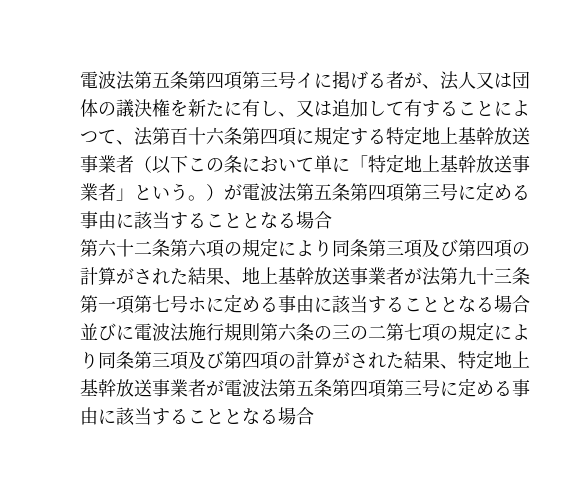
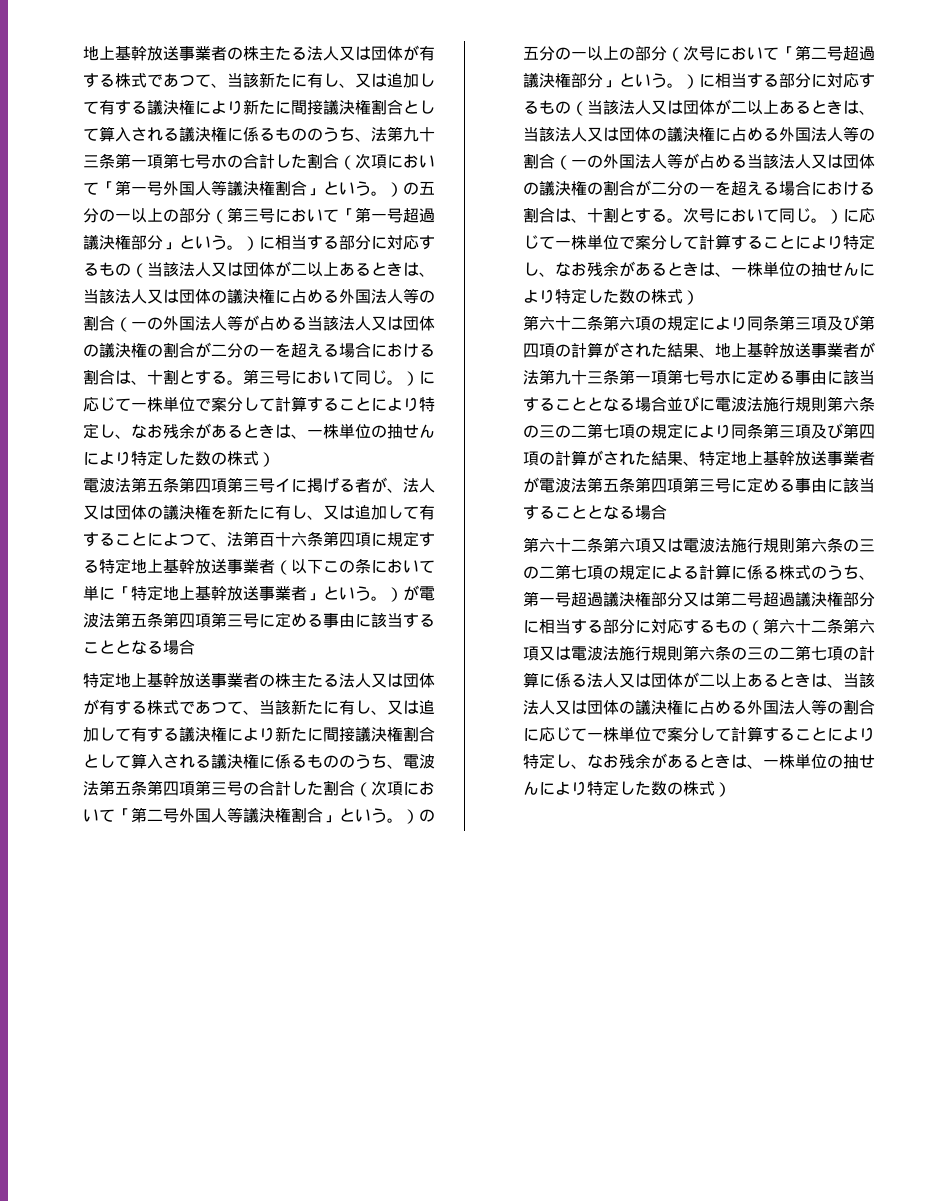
(79, 79) none -> [83,45,436,61] [83,72,436,88] [83,99,436,115] [83,126,436,142] [83,153,436,170] [83,180,436,197] [83,207,436,224] [83,235,436,251] [83,261,436,278] [83,288,436,304] [83,315,436,332] [83,342,436,358] [83,369,436,386] [83,396,436,412] [83,423,436,439] [83,450,276,467] 地上基幹放送事業者の株主たる法人又は団体が有する株式であつて、当該新たに有し、又は追加して有する議決権により新たに間接議決権割合として算入される議決権に係るもののうち、法第九十三条第一項第七号ホの合計した割合（次項において「第一号外国人等議決権割合」という。）の五分の一以上の部分（第三号において「第一号超過議決権部分」という。）に相当する部分に対応するもの（当該法人又は団体が二以上あるときは、当該法人又は団体の議決権に占める外国法人等の割合（一の外国法人等が占める当該法人又は団体の議決権の割合が二分の一を超える場合における割合は、十割とする。第三号において同じ。）に応じて一株単位で案分して計算することにより特定し、なお残余があるときは、一株単位の抽せんにより特定した数の株式） //
(332, 220) none -> [83,672,436,688] [83,699,436,715] [83,726,436,742] [83,753,436,769] [83,780,436,797] [83,807,436,824] [523,45,876,62] [523,73,876,89] [523,99,876,116] [523,126,876,142] [523,153,876,170] [523,180,876,196] [523,207,876,224] [523,234,876,250] [523,261,876,277] [523,288,700,305] // 特定地上基幹放送事業者の株主たる法人又は団体が有する株式であつて、当該新たに有し、又は追加して有する議決権により新たに間接議決権割合として算入される議決権に係るもののうち、電波法第五条第四項第三号の合計した割合（次項において「第二号外国人等議決権割合」という。）の五分の一以上の部分（次号において「第二号超過議決権部分」という。）に相当する部分に対応するもの（当該法人又は団体が二以上あるときは、当該法人又は団体の議決権に占める外国法人等の割合（一の外国法人等が占める当該法人又は団体の議決権の割合が二分の一を超える場合における割合は、十割とする。次号において同じ。）に応じて一株単位で案分して計算することにより特定し、なお残余があるときは、一株単位の抽せんにより特定した数の株式）
(314, 416) none -> [523,537,876,553] [523,564,876,580] [523,591,876,607] [523,618,876,635] [523,645,876,661] [523,672,876,688] [523,699,876,715] [523,726,876,742] [523,753,876,769] [523,780,732,797] // 第六十二条第六項又は電波法施行規則第六条の三の二第七項の規定による計算に係る株式のうち、第一号超過議決権部分又は第二号超過議決権部分に相当する部分に対応するもの（第六十二条第六項又は電波法施行規則第六条の三の二第七項の計算に係る法人又は団体が二以上あるときは、当該法人又は団体の議決権に占める外国法人等の割合に応じて一株単位で案分して計算することにより特定し、なお残余があるときは、一株単位の抽せんにより特定した数の株式）

